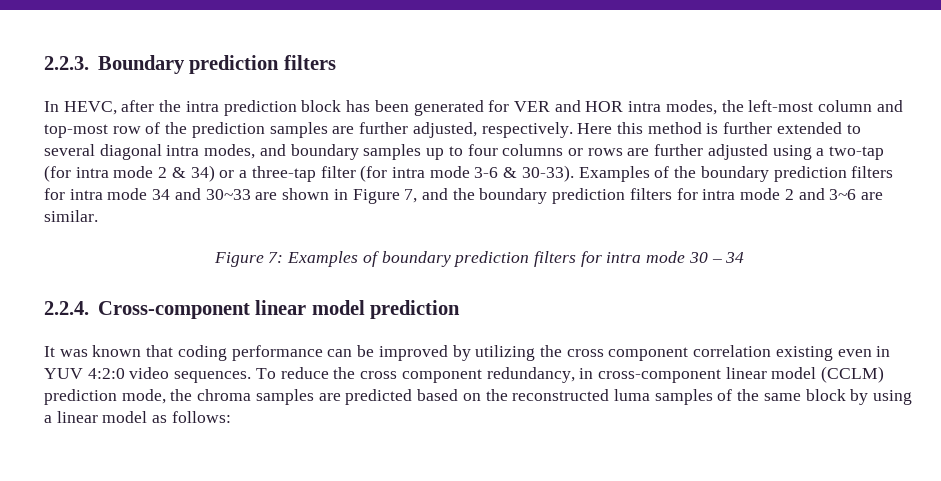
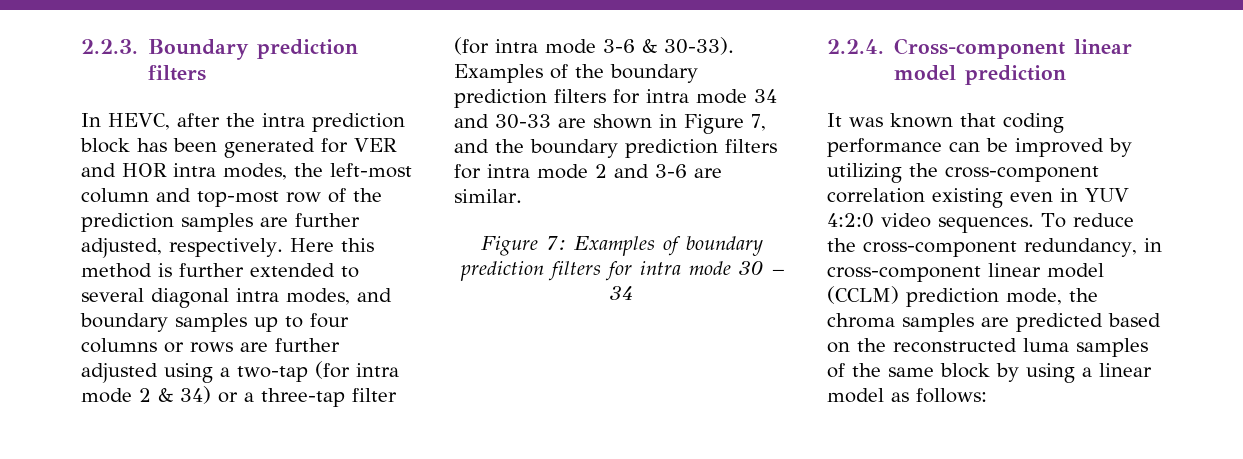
[205,189,251,200] 30~33 -> [495,114,551,129] 30-33
[829,189,857,200] 3~6 -> [655,164,687,178] 3-6
[566,347,689,361] cross component -> [945,166,1099,182] cross-component
[360,369,482,383] cross component -> [863,241,1017,257] cross-component

